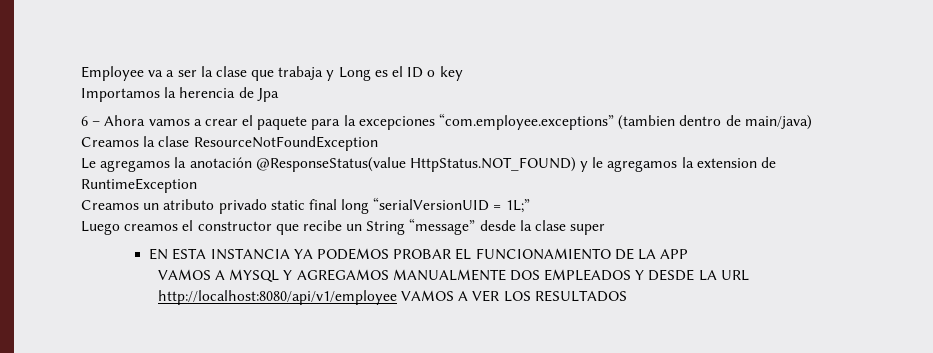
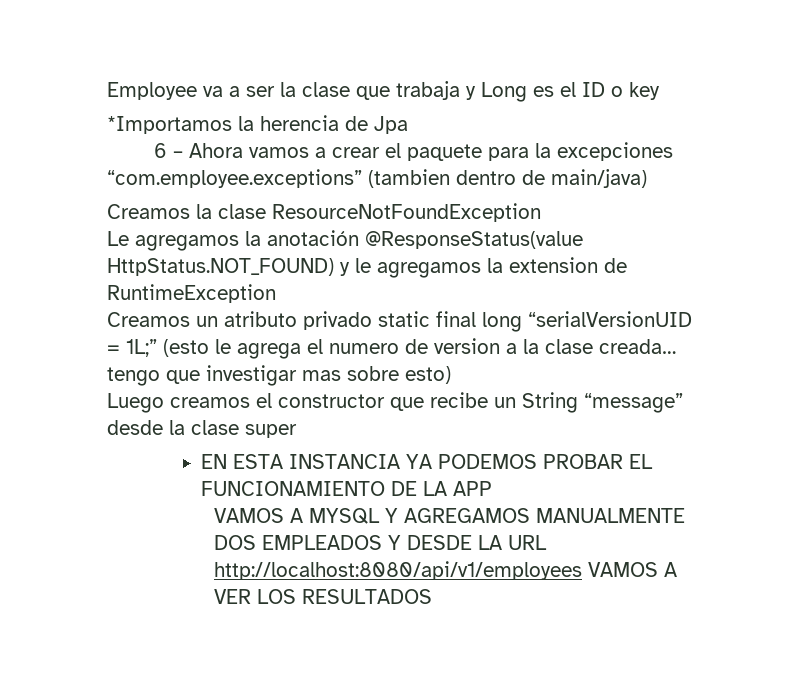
[81,88,160,102] Importamos -> [107,116,232,134] *Importamos
(530, 206) none -> [163,338,677,359] [107,365,451,386] (esto le agrega el numero de version a la clase creada… tengo que investigar mas sobre esto)
[157,290,397,305] http://localhost:8080/api/v1/employee -> [214,561,583,580] http://localhost:8080/api/v1/employees

